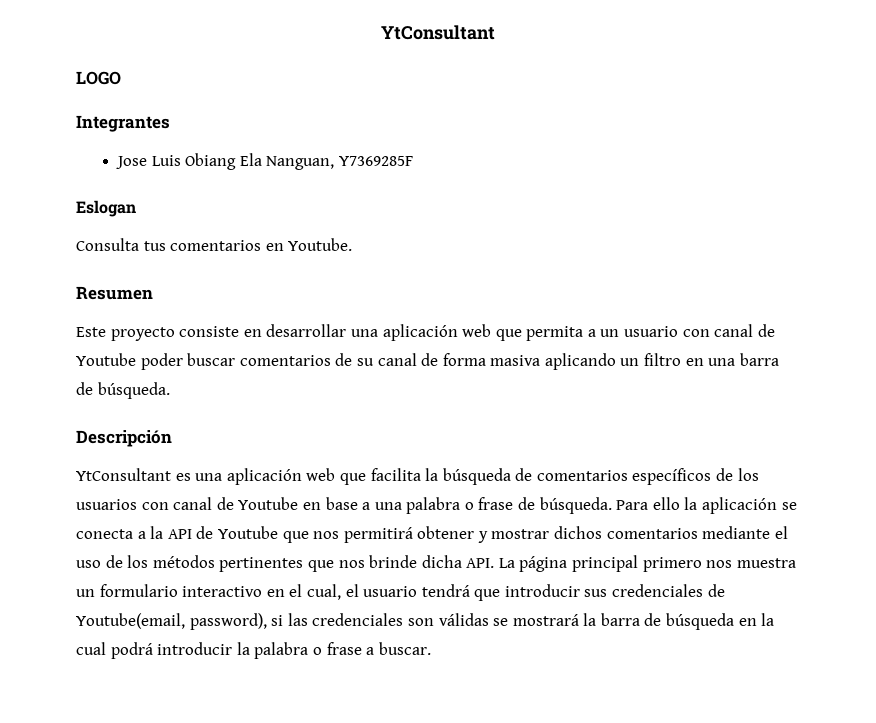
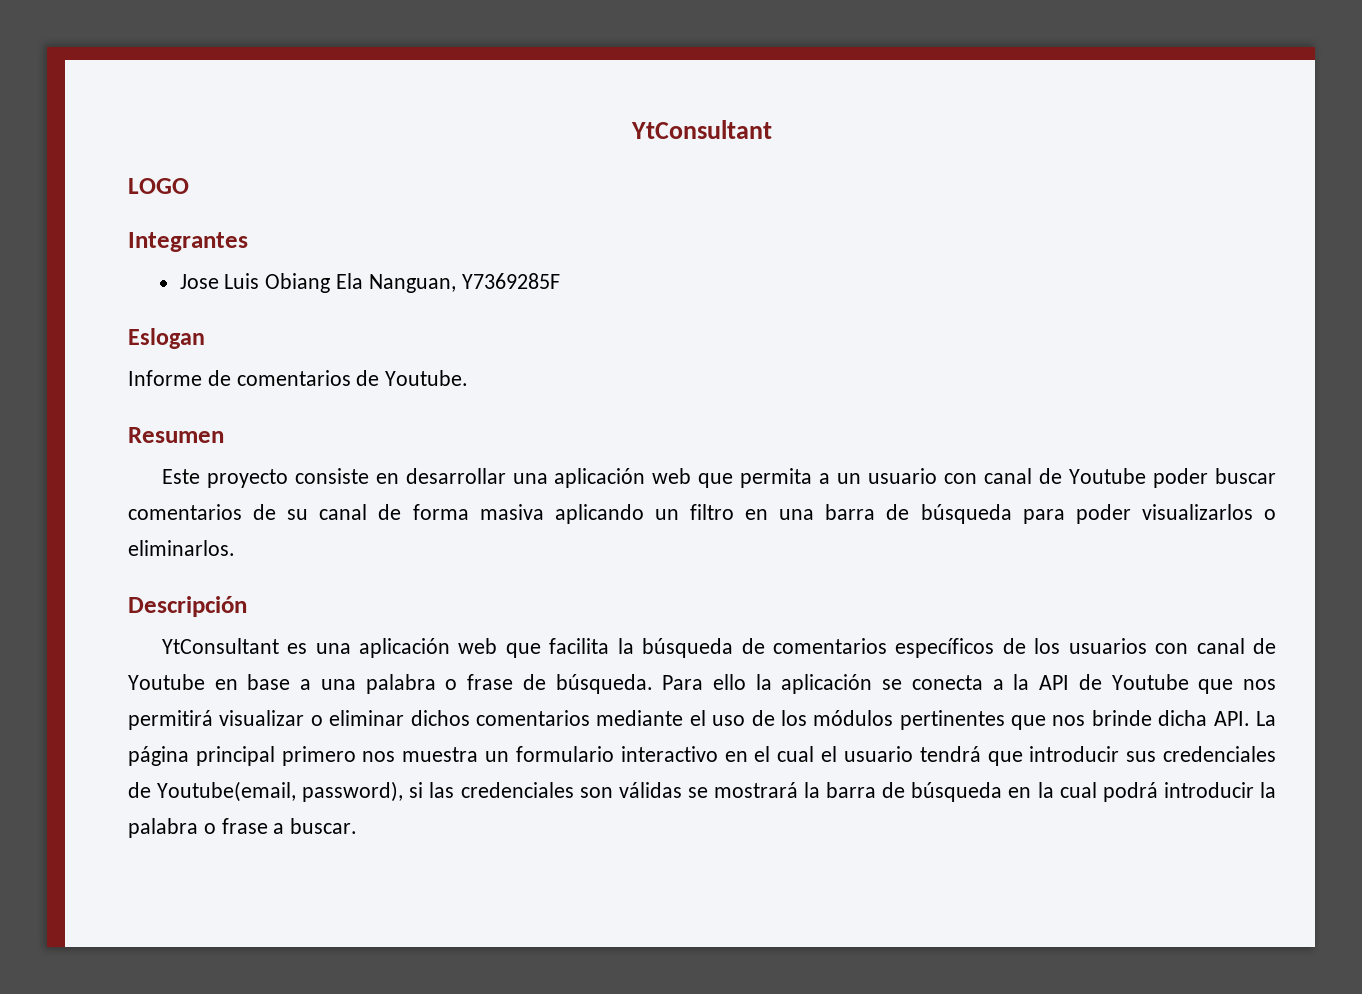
[76,238,284,251] Consulta tus comentarios en -> [128,370,380,386] Informe de comentarios de
[97,382,170,399] búsqueda. -> [920,504,1276,524] [128,540,235,556] búsqueda para poder visualizarlos o eliminarlos.
[417,526,550,543] obtener y mostrar -> [219,710,405,726] visualizar o eliminar
[152,555,215,568] métodos -> [813,710,894,726] módulos
[306,584,341,600] cual, -> [777,746,815,762] cual

